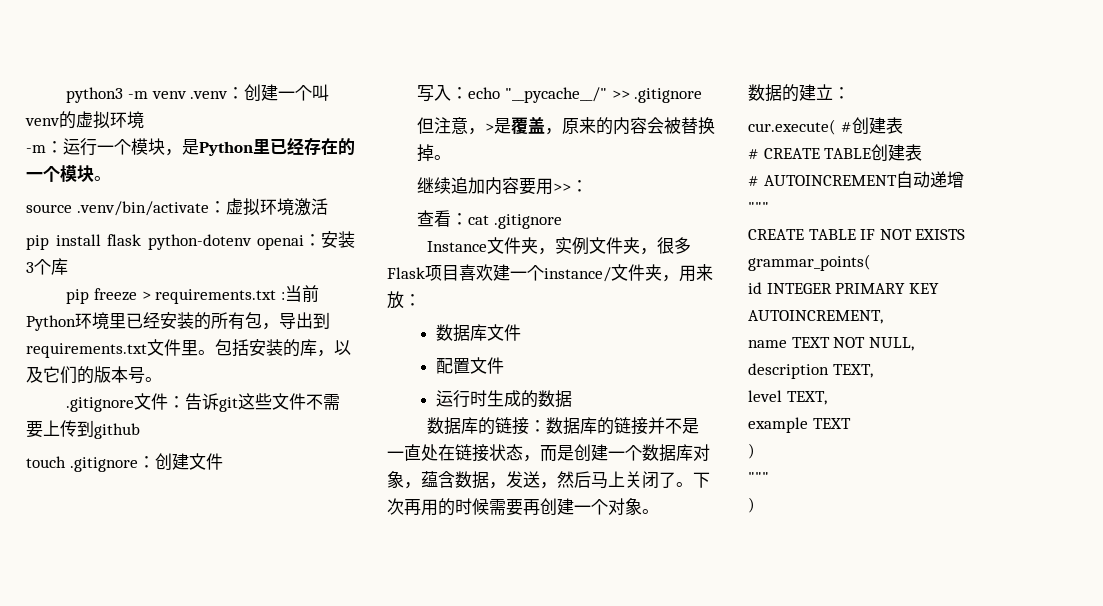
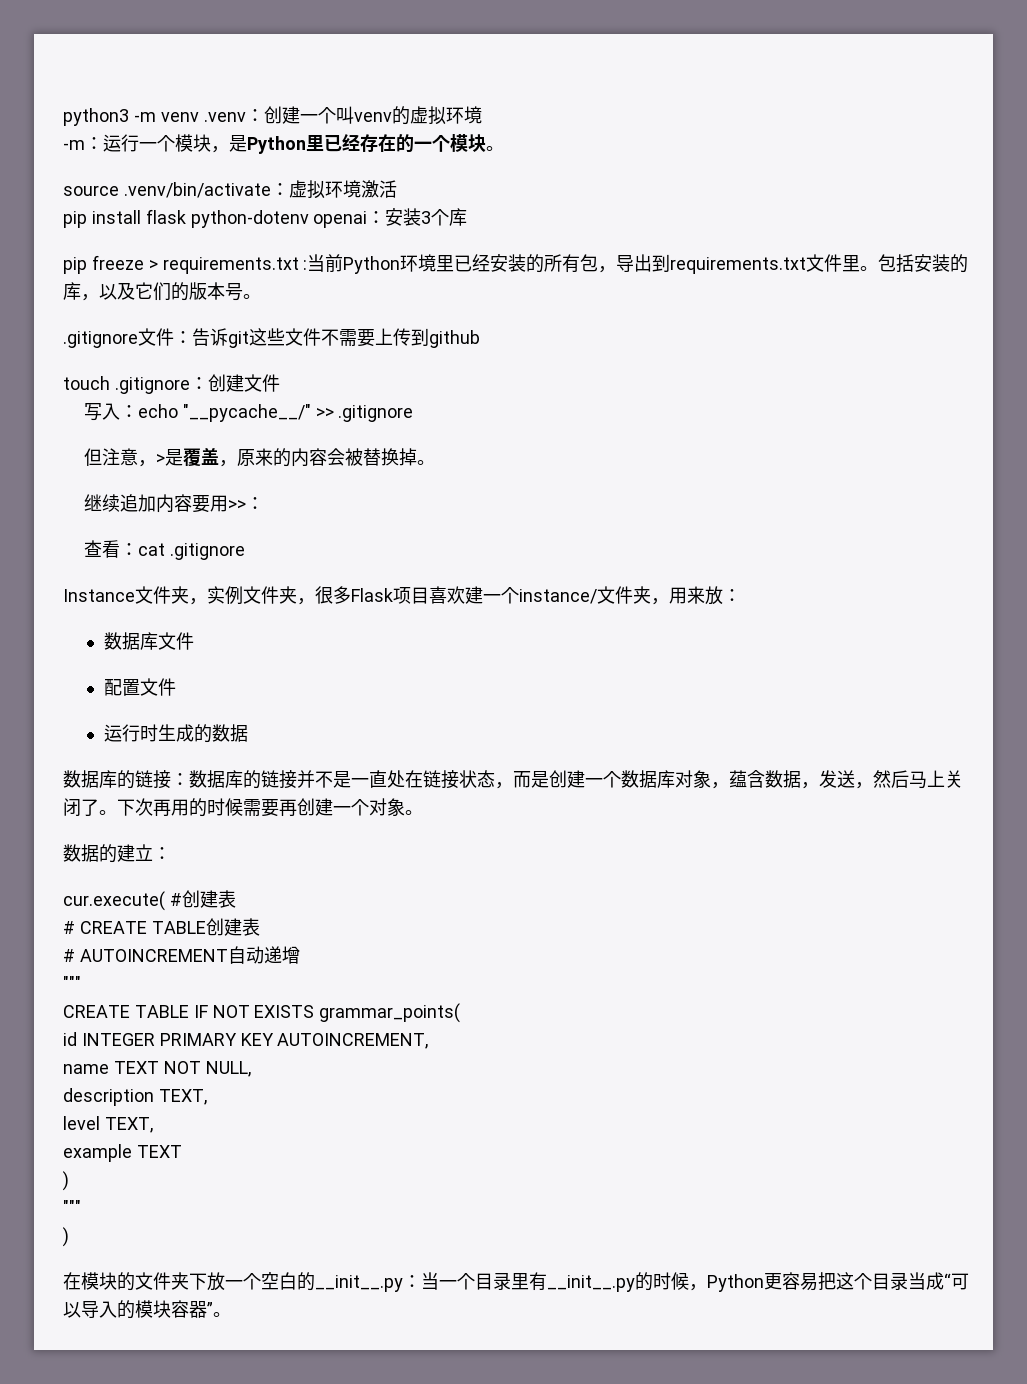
(755, 505) none -> [63,1272,969,1292] [63,1300,231,1319] // 在模块的文件夹下放一个空白的__init__.py：当一个目录里有__init__.py的时候，Python更容易把这个目录当成“可以导入的模块容器”。

